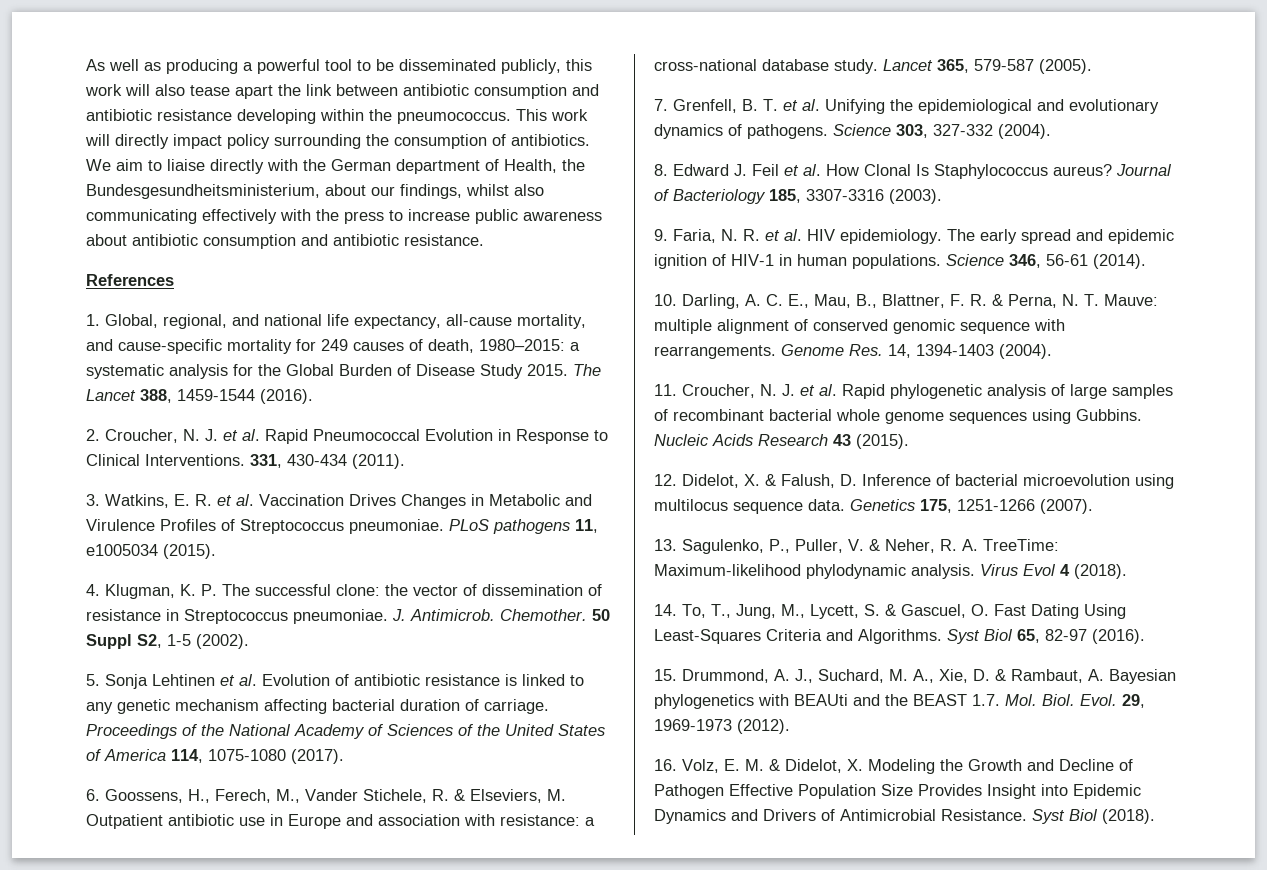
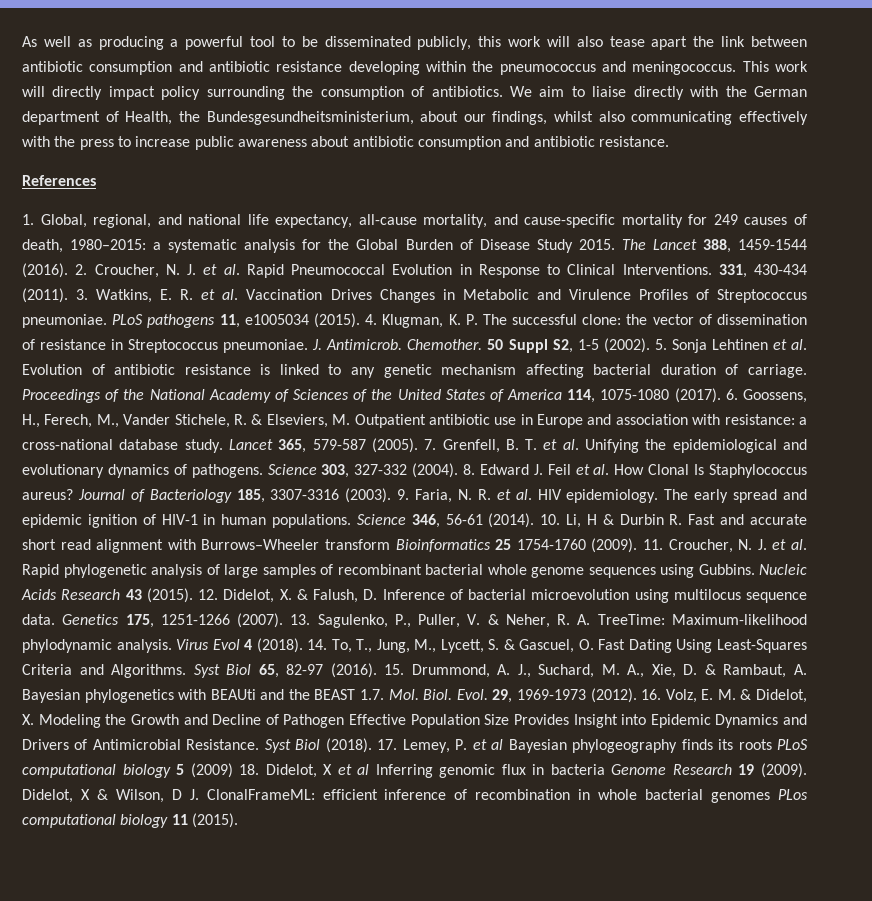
[397,112,511,124] pneumococcus. -> [499,61,737,75] pneumococcus and meningococcus.
(313, 396) // -> (68, 270) none
(405, 461) // -> (68, 295) none
(216, 551) // -> (360, 320) none
(249, 641) // -> (650, 345) none
(344, 756) // -> (721, 395) none
(1092, 66) // -> (418, 445) none
(1051, 131) // -> (459, 470) none
(942, 196) // -> (392, 495) none
[654,294,1158,309] [654,319,1065,334] [654,344,1052,359] // 10. Darling, A. C. E., Mau, B., Blattner, F. R. & Perna, N. T. Mauve: multiple alignment of conserved genomic sequence with rearrangements. Genome Res. 14, 1394-1403 (2004). // -> [540,514,808,528] [22,538,638,553] 10. Li, H & Durbin R. Fast and accurate short read alignment with Burrows–Wheeler transform Bioinformatics 25 1754-1760 (2009).
(909, 441) // -> (193, 595) none
(1093, 506) // -> (284, 620) none
(1127, 571) // -> (303, 645) none
(1145, 636) // -> (377, 670) none
(790, 726) // -> (637, 695) none
(1155, 816) none -> [377,739,809,753] [22,763,807,778] [22,789,809,803] [22,813,238,828] 17. Lemey, P. et al Bayesian phylogeography finds its roots PLoS computational biology 5 (2009) 18. Didelot, X et al Inferring genomic flux in bacteria Genome Research 19 (2009). Didelot, X & Wilson, D J. ClonalFrameML: efficient inference of recombination in whole bacterial genomes PLos computational biology 11 (2015).

